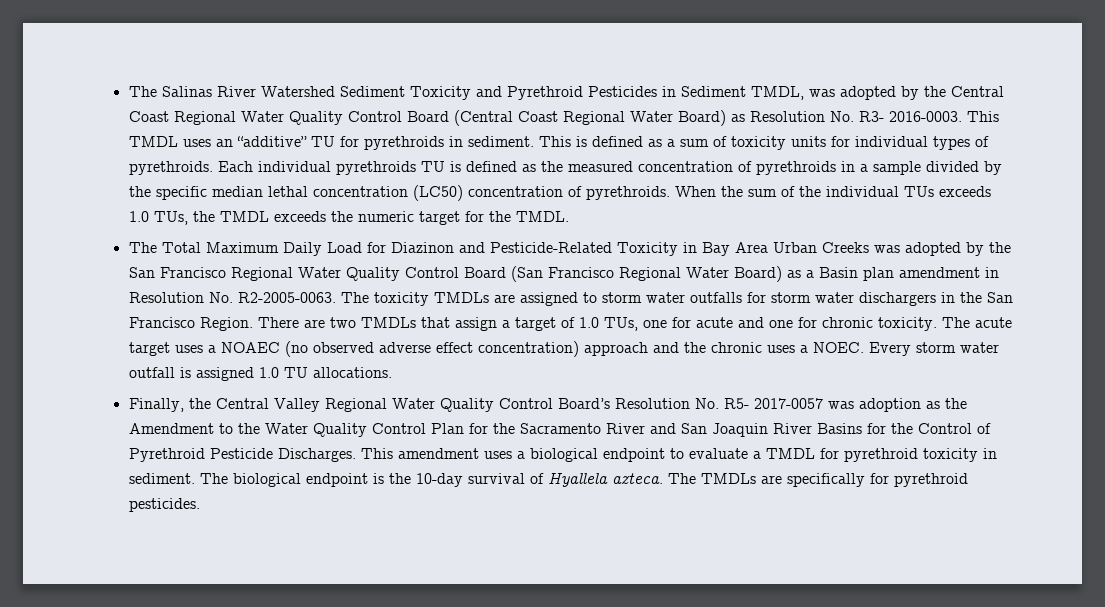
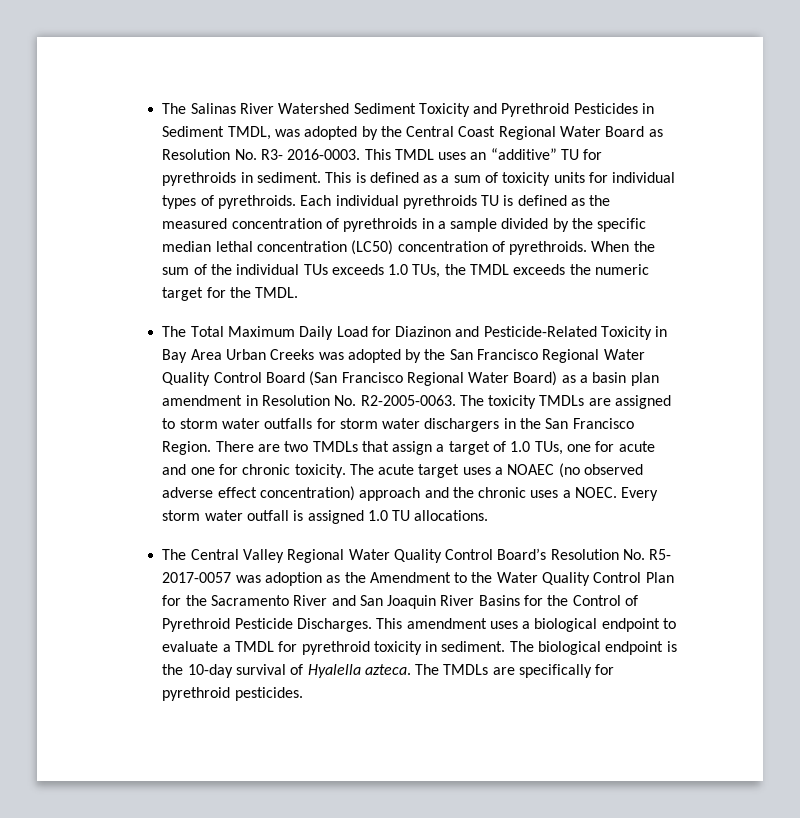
[288,110,726,126] Quality Control Board (Central Coast Regional Water Board) -> [605,126,645,137] Board
[818,267,858,278] Basin -> [592,372,627,383] basin
[128,398,211,412] Finally, the -> [162,549,187,560] The
[547,472,608,487] Hyallela -> [307,664,361,678] Hyalella

